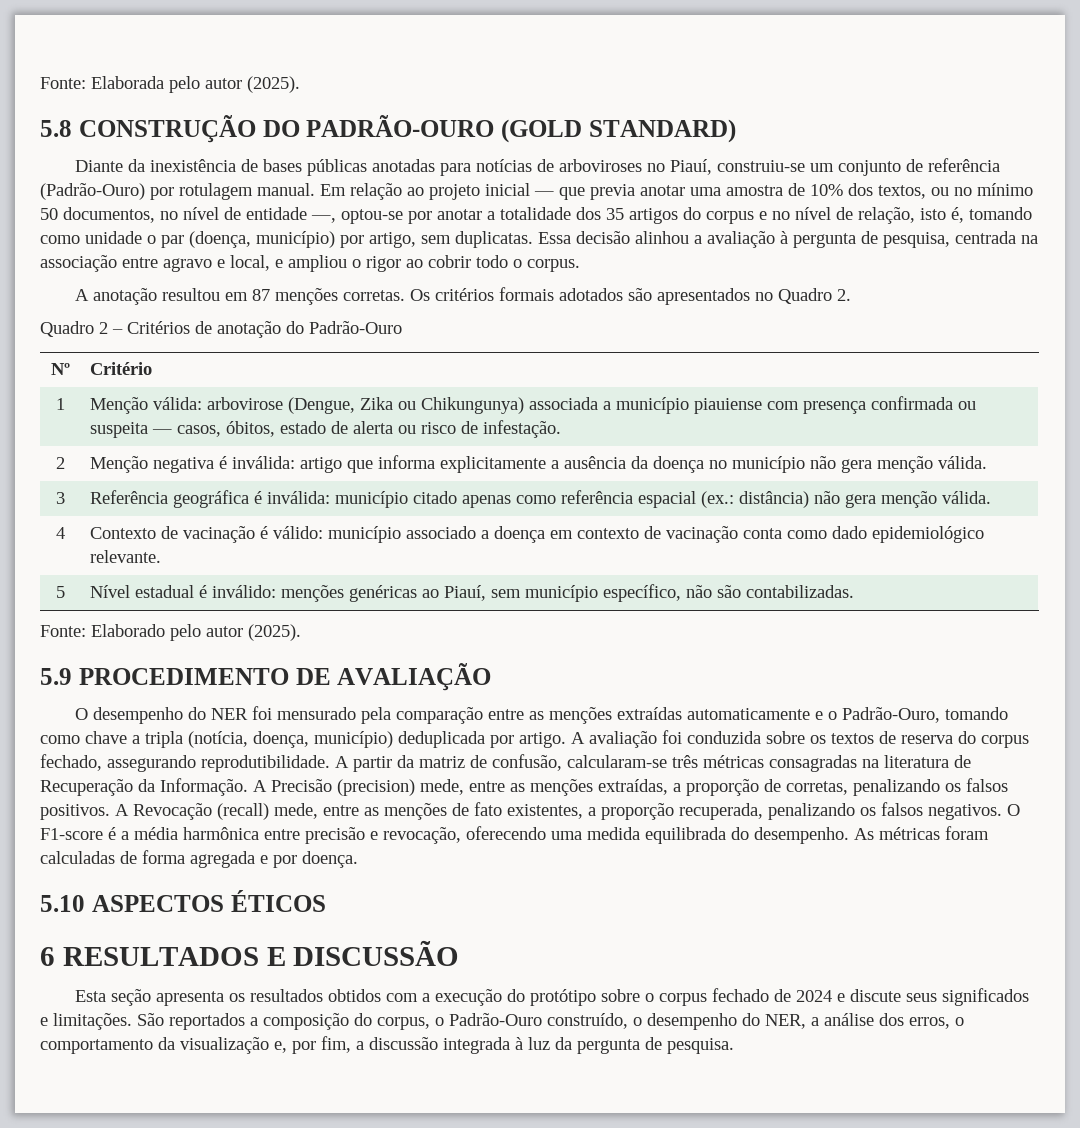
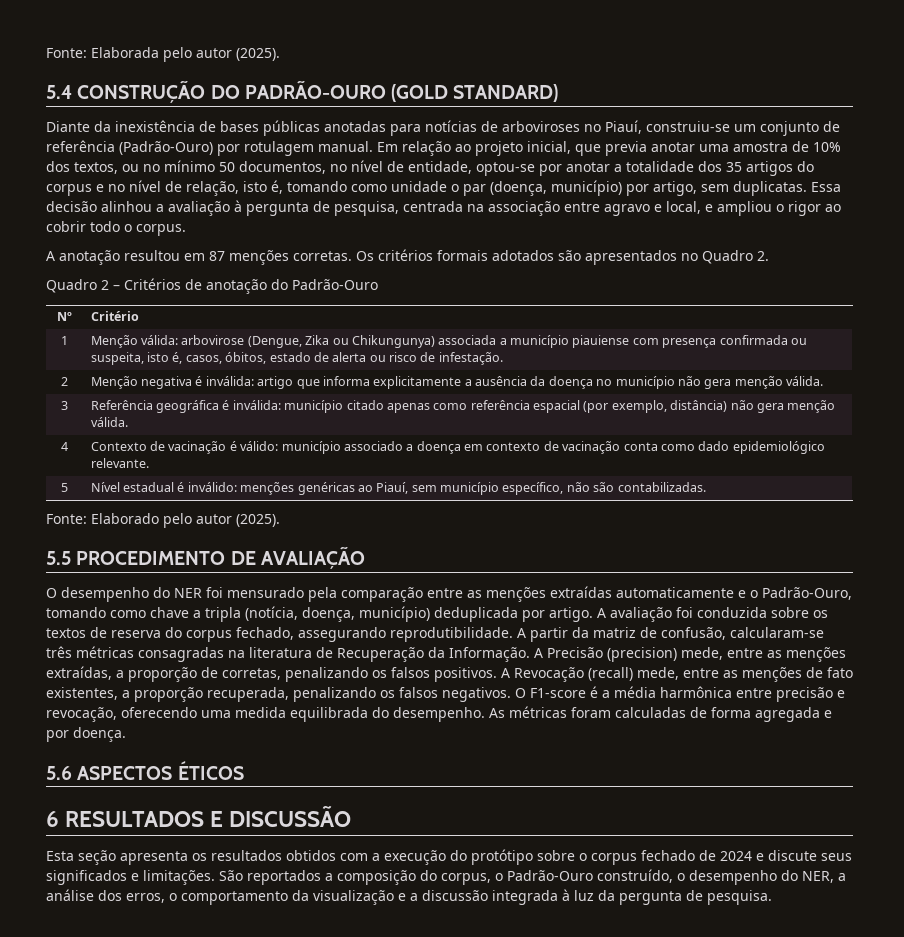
[40,120,72,137] 5.8 -> [46,85,72,99] 5.4
[485,183,554,196] inicial — -> [527,141,571,154] inicial,
[246,207,336,223] entidade —, -> [408,161,472,174] entidade,
[90,422,173,438] suspeita — -> [90,352,183,365] suspeita, isto é,
[701,491,735,508] (ex.: -> [583,400,667,413] (por exemplo,
[40,668,72,685] 5.9 -> [46,551,71,565] 5.5
[40,895,85,912] 5.10 -> [46,766,72,780] 5.6
[274,1036,351,1054] e, por fim, -> [398,893,406,901] e

